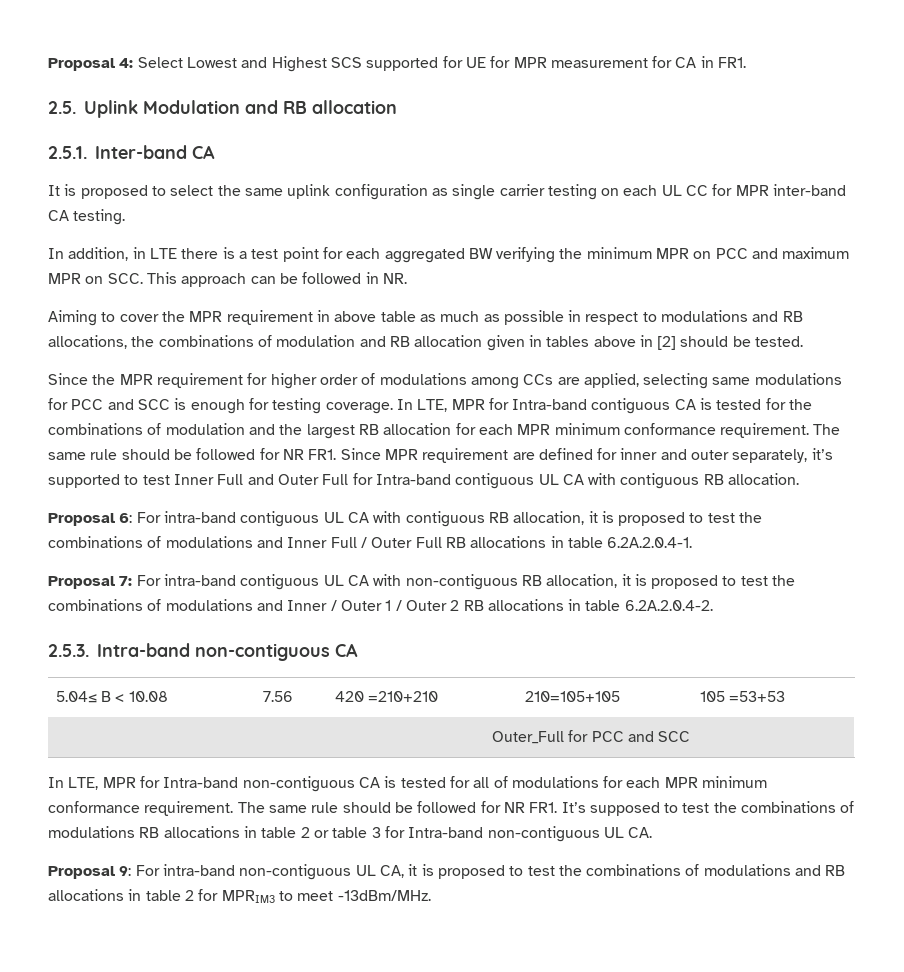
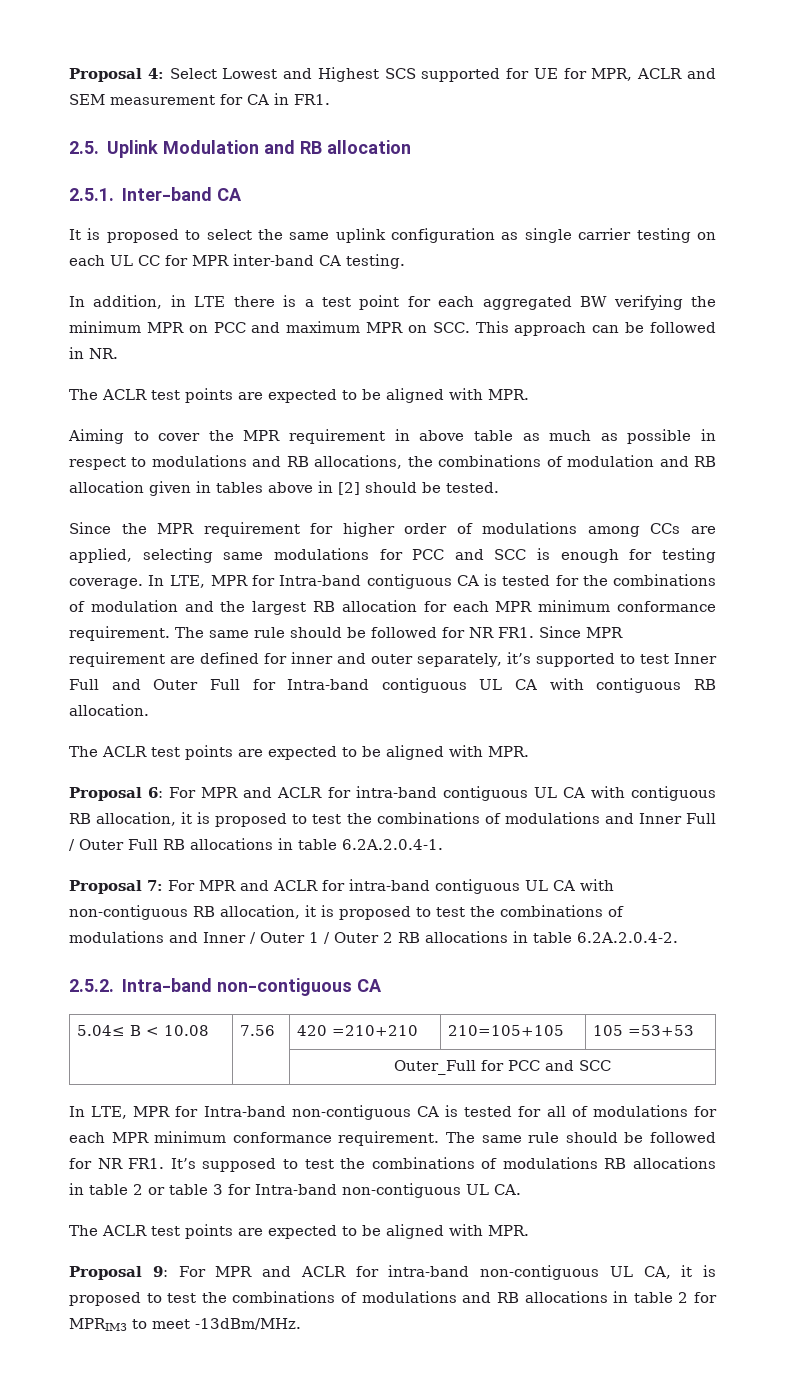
[513,57,547,68] MPR -> [591,68,716,81] [69,94,105,105] MPR, ACLR and SEM
(407, 278) none -> [69,388,529,403] // The ACLR test points are expected to be aligned with MPR.
(800, 479) none -> [69,745,529,760] // The ACLR test points are expected to be aligned with MPR.
(161, 517) none -> [201,787,351,798] MPR and ACLR for
(161, 580) none -> [199,880,345,891] MPR and ACLR for
[48,644,89,657] 2.5.3. -> [69,979,114,992] 2.5.2.
(653, 832) none -> [69,1224,529,1239] // The ACLR test points are expected to be aligned with MPR.
(160, 870) none -> [215,1266,379,1277] MPR and ACLR for

